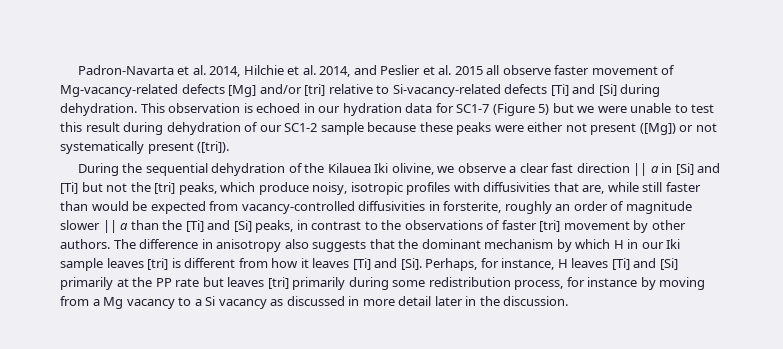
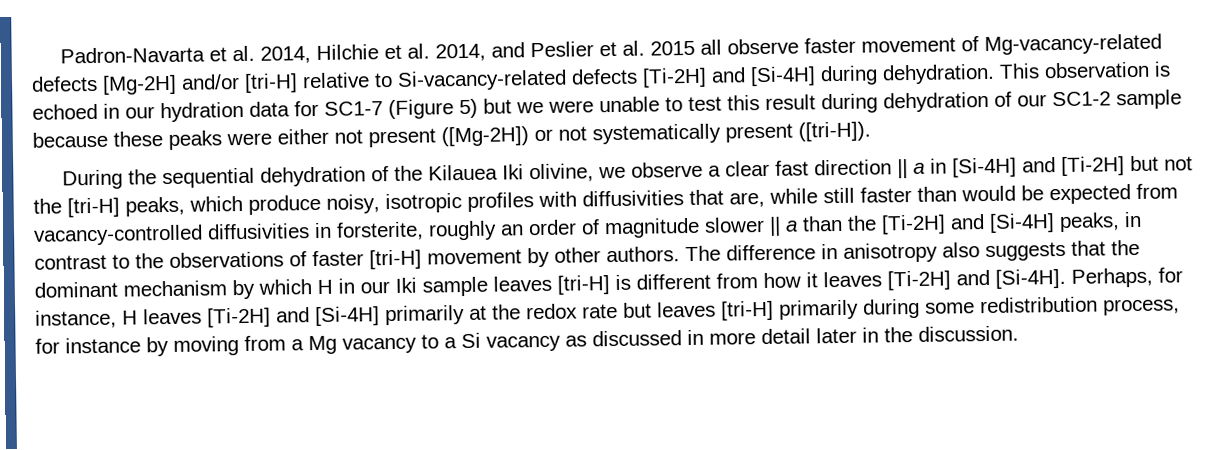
[228,84,326,97] [Mg] and/or [tri] -> [102,73,298,95] [Mg-2H] and/or [tri-H]
[550,84,617,96] [Ti] and [Si] -> [642,66,816,88] [Ti-2H] and [Si-4H]
[639,123,676,135] ([Mg]) -> [441,126,529,147] ([Mg-2H])
[197,141,230,153] ([tri]). -> [798,121,871,142] ([tri-H]).
[675,163,721,175] [60,182,78,194] [Si] and [Ti] -> [952,156,1126,178] [Si-4H] and [Ti-2H]
[154,182,176,194] [tri] -> [67,197,120,218] [tri-H]
[185,220,252,232] [Ti] and [Si] -> [881,213,1055,235] [Ti-2H] and [Si-4H]
[539,220,561,232] [tri] -> [369,249,422,270] [tri-H]
[147,258,169,270] [tri] -> [557,275,610,295] [tri-H]
[352,258,422,270] [Ti] and [Si]. -> [887,268,1066,291] [Ti-2H] and [Si-4H].
[611,258,678,270] [Ti] and [Si] -> [207,306,380,328] [Ti-2H] and [Si-4H]
[155,278,172,287] PP -> [526,303,578,320] redox
[267,277,289,289] [tri] -> [721,300,774,321] [tri-H]

